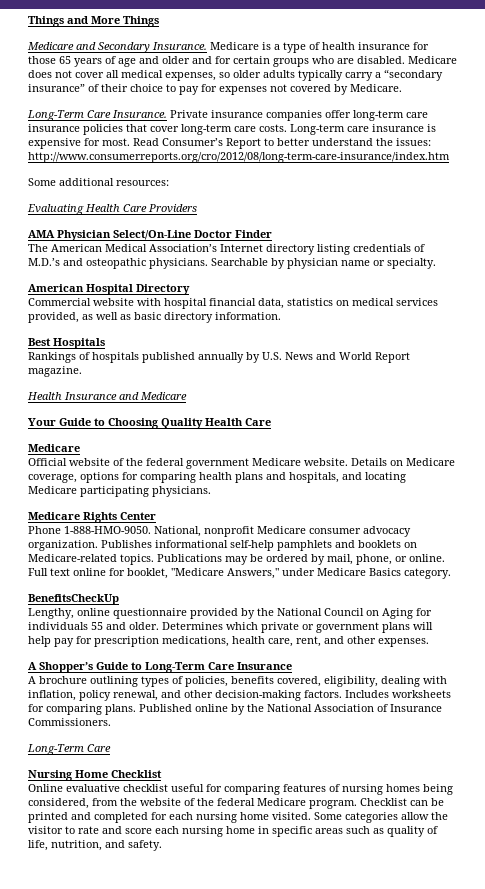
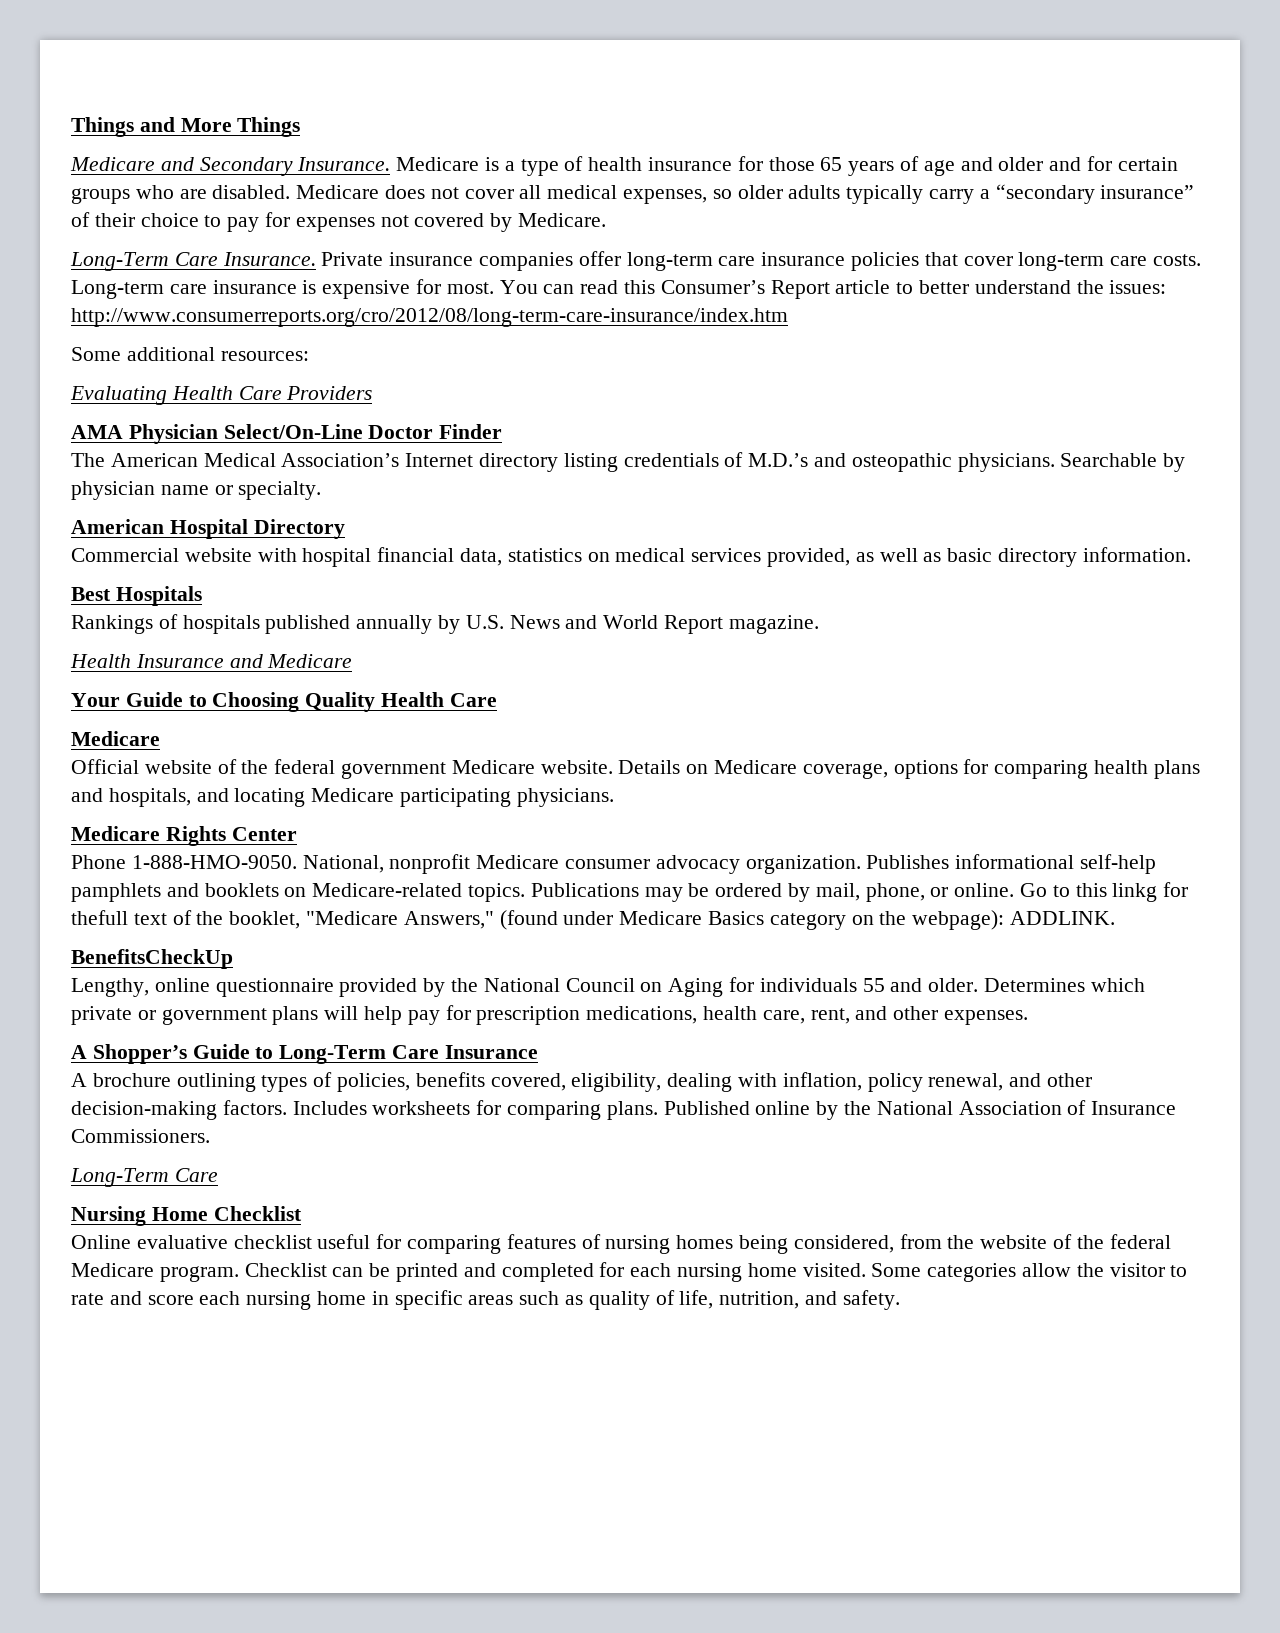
[133,138,159,146] Read -> [499,280,656,294] You can read this
(261, 143) none -> [835,280,891,294] article
[28,568,125,576] Full text online for -> [1020,882,1189,902] [71,910,224,925] Go to this linkg for thefull text of the
(279, 573) none -> [499,910,558,930] (found
[404,568,451,579] category. -> [769,910,1116,930] category on the webpage): ADDLINK.

